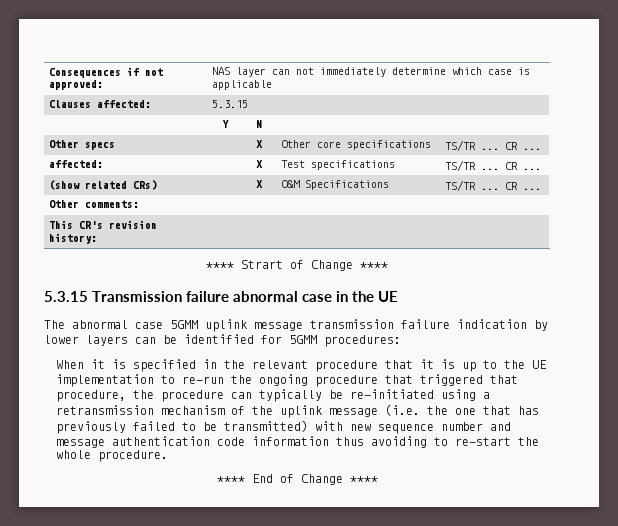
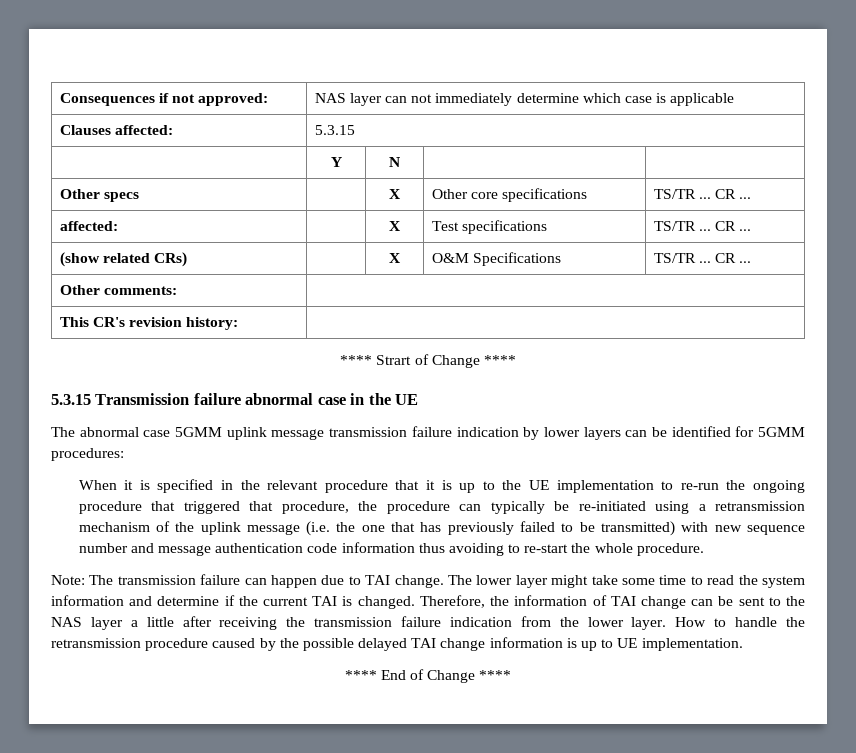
(168, 456) none -> [51,574,805,588] [51,595,806,609] [51,616,805,630] [51,637,743,651] // Note: The transmission failure can happen due to TAI change. The lower layer might take some time to read the system information and determine if the current TAI is changed. Therefore, the information of TAI change can be sent to the NAS layer a little after receiving the transmission failure indication from the lower layer. How to handle the retransmission procedure caused by the possible delayed TAI change information is up to UE implementation.

